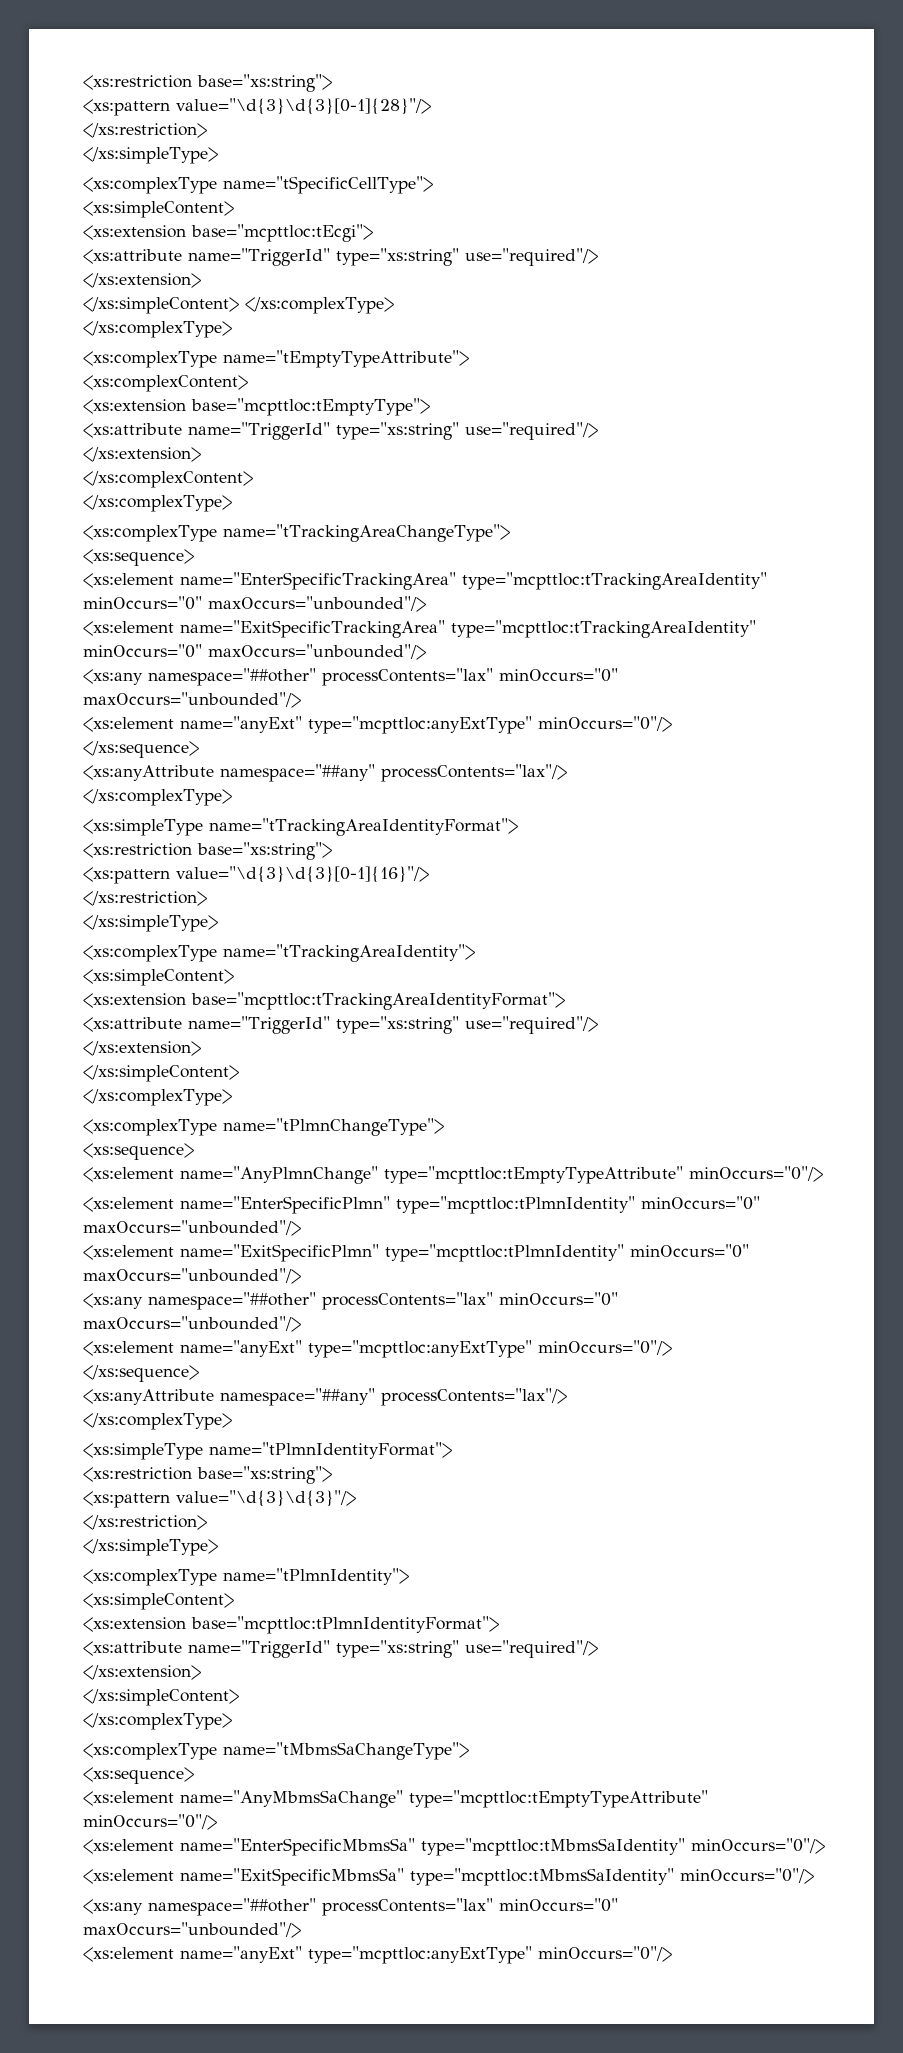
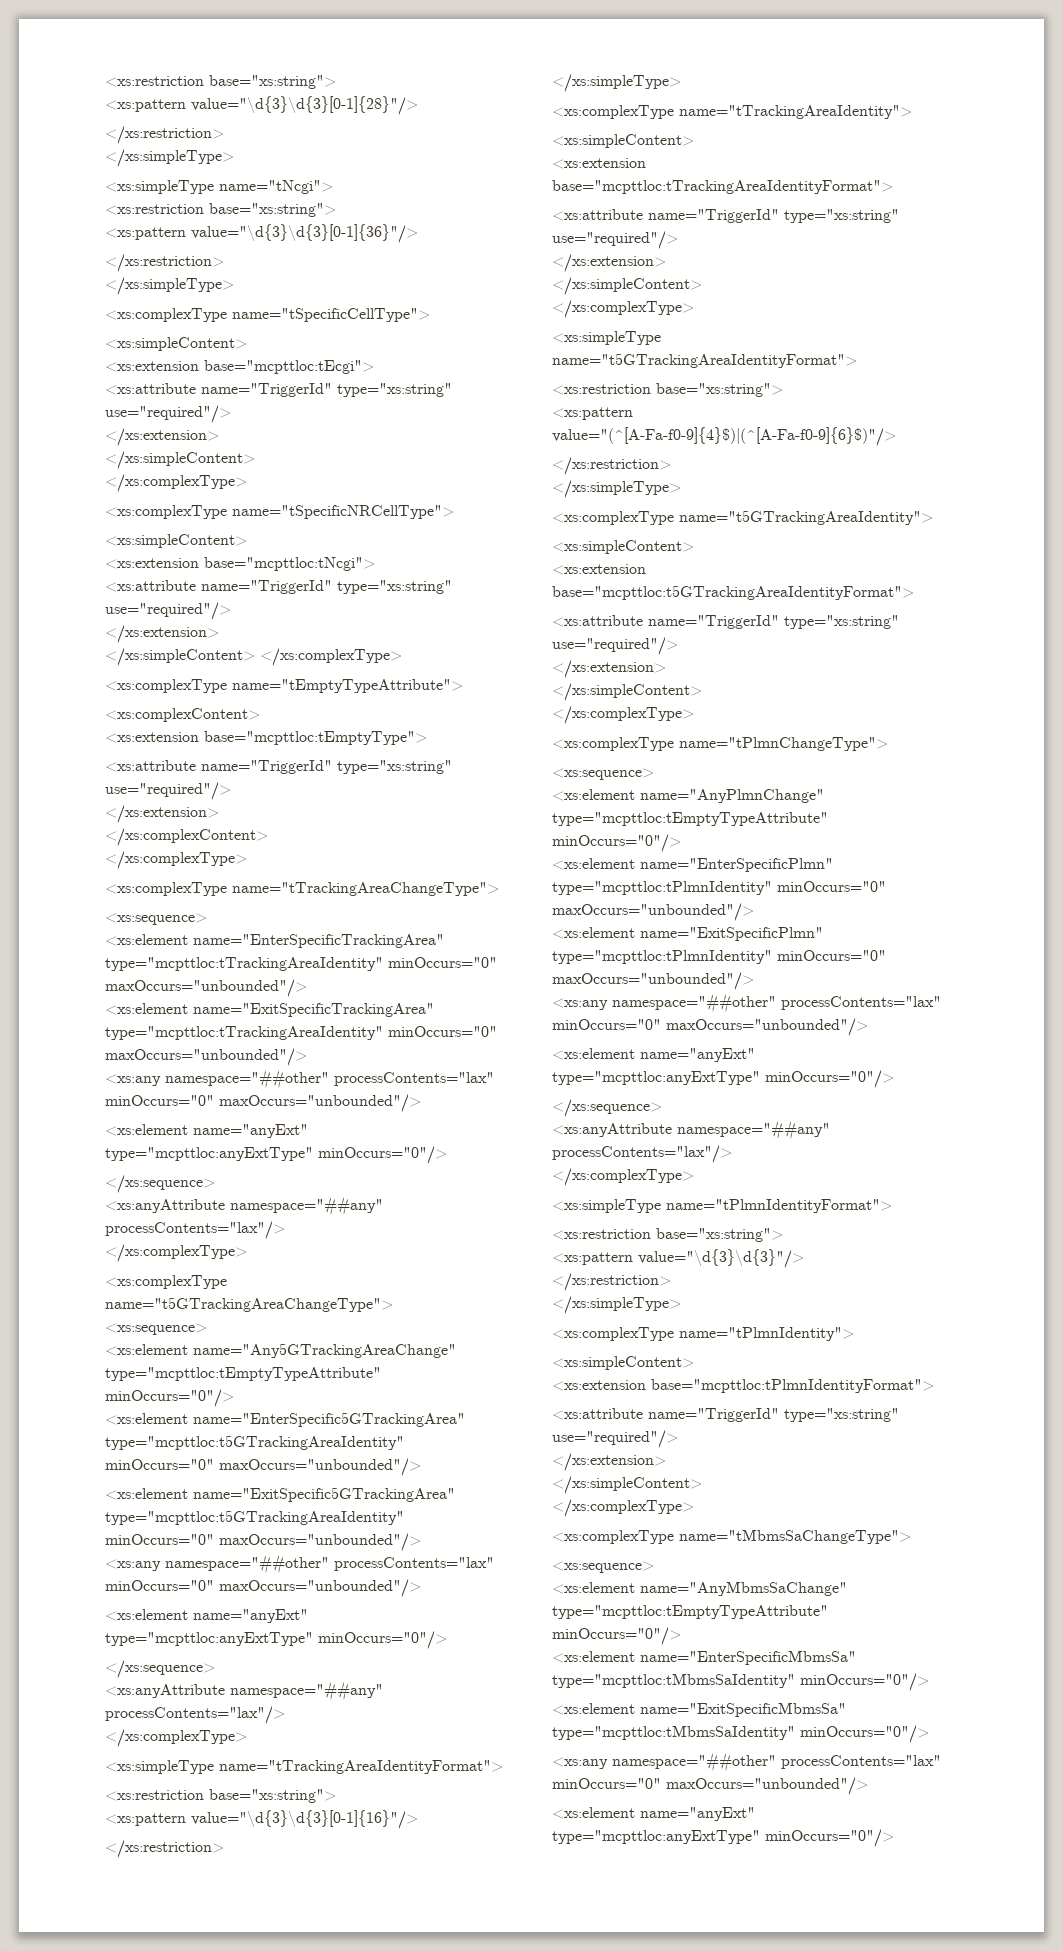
(218, 155) none -> [105,180,333,194] [105,203,336,217] [105,224,418,243] [105,254,224,272] [105,277,234,295] // <xs:simpleType name="tNcgi"> // <xs:restriction base="xs:string"> // <xs:pattern value="\d{3}\d{3}[0-1]{36}"/> // </xs:restriction> // </xs:simpleType>
[245,297,394,314] </xs:complexType> // -> [105,474,247,492] [105,505,454,519] [105,534,247,548] [105,557,375,571] [105,580,452,594] [105,602,231,620] [105,625,219,643] [105,648,255,666] // </xs:complexType> // <xs:complexType name="tSpecificNRCellType"> // <xs:simpleContent> // <xs:extension base="mcpttloc:tNcgi"> // <xs:attribute name="TriggerId" type="xs:string" use="required"/> // </xs:extension> // </xs:simpleContent>
(232, 797) none -> [105,1275,227,1289] [105,1297,393,1312] [105,1323,207,1335] [105,1343,456,1358] [105,1367,381,1381] [105,1389,234,1407] [105,1412,465,1427] [105,1435,404,1450] [105,1458,421,1476] [105,1487,455,1502] [105,1510,404,1525] [105,1533,421,1551] [105,1554,494,1574] [105,1579,421,1597] [105,1609,308,1623] [105,1631,447,1649] [105,1660,215,1678] [105,1681,383,1701] [105,1706,285,1724] [105,1729,247,1747] // <xs:complexType name="t5GTrackingAreaChangeType"> // <xs:sequence> // <xs:element name="Any5GTrackingAreaChange" type="mcpttloc:tEmptyTypeAttribute" minOccurs="0"/> // <xs:element name="EnterSpecific5GTrackingArea" type="mcpttloc:t5GTrackingAreaIdentity" minOccurs="0" maxOccurs="unbounded"/> // <xs:element name="ExitSpecific5GTrackingArea" type="mcpttloc:t5GTrackingAreaIdentity" minOccurs="0" maxOccurs="unbounded"/> // <xs:any namespace="##other" processContents="lax" minOccurs="0" maxOccurs="unbounded"/> // <xs:element name="anyExt" type="mcpttloc:anyExtType" minOccurs="0"/> // </xs:sequence> // <xs:anyAttribute namespace="##any" processContents="lax"/> // </xs:complexType>
(232, 1097) none -> [552,331,661,345] [552,353,857,368] [552,383,783,397] [552,407,633,420] [552,427,896,446] [552,457,671,475] [552,480,681,498] [552,510,933,525] [552,540,694,554] [552,564,646,575] [552,585,914,600] [552,615,899,629] [552,637,678,655] [552,660,666,678] [552,683,702,701] [552,706,694,724] // <xs:simpleType name="t5GTrackingAreaIdentityFormat"> // <xs:restriction base="xs:string"> // <xs:pattern value="(^[A-Fa-f0-9]{4}$)|(^[A-Fa-f0-9]{6}$)"/> // </xs:restriction> // </xs:simpleType> // <xs:complexType name="t5GTrackingAreaIdentity"> // <xs:simpleContent> // <xs:extension base="mcpttloc:t5GTrackingAreaIdentityFormat"> // <xs:attribute name="TriggerId" type="xs:string" use="required"/> // </xs:extension> // </xs:simpleContent> // </xs:complexType>

